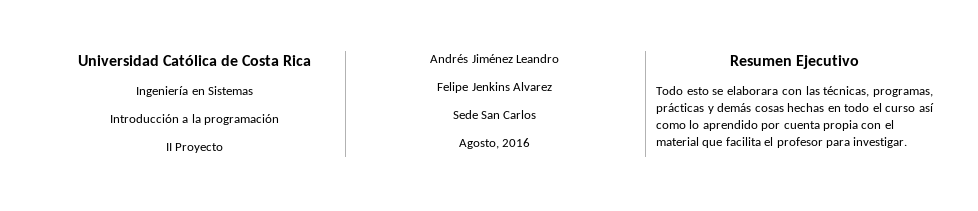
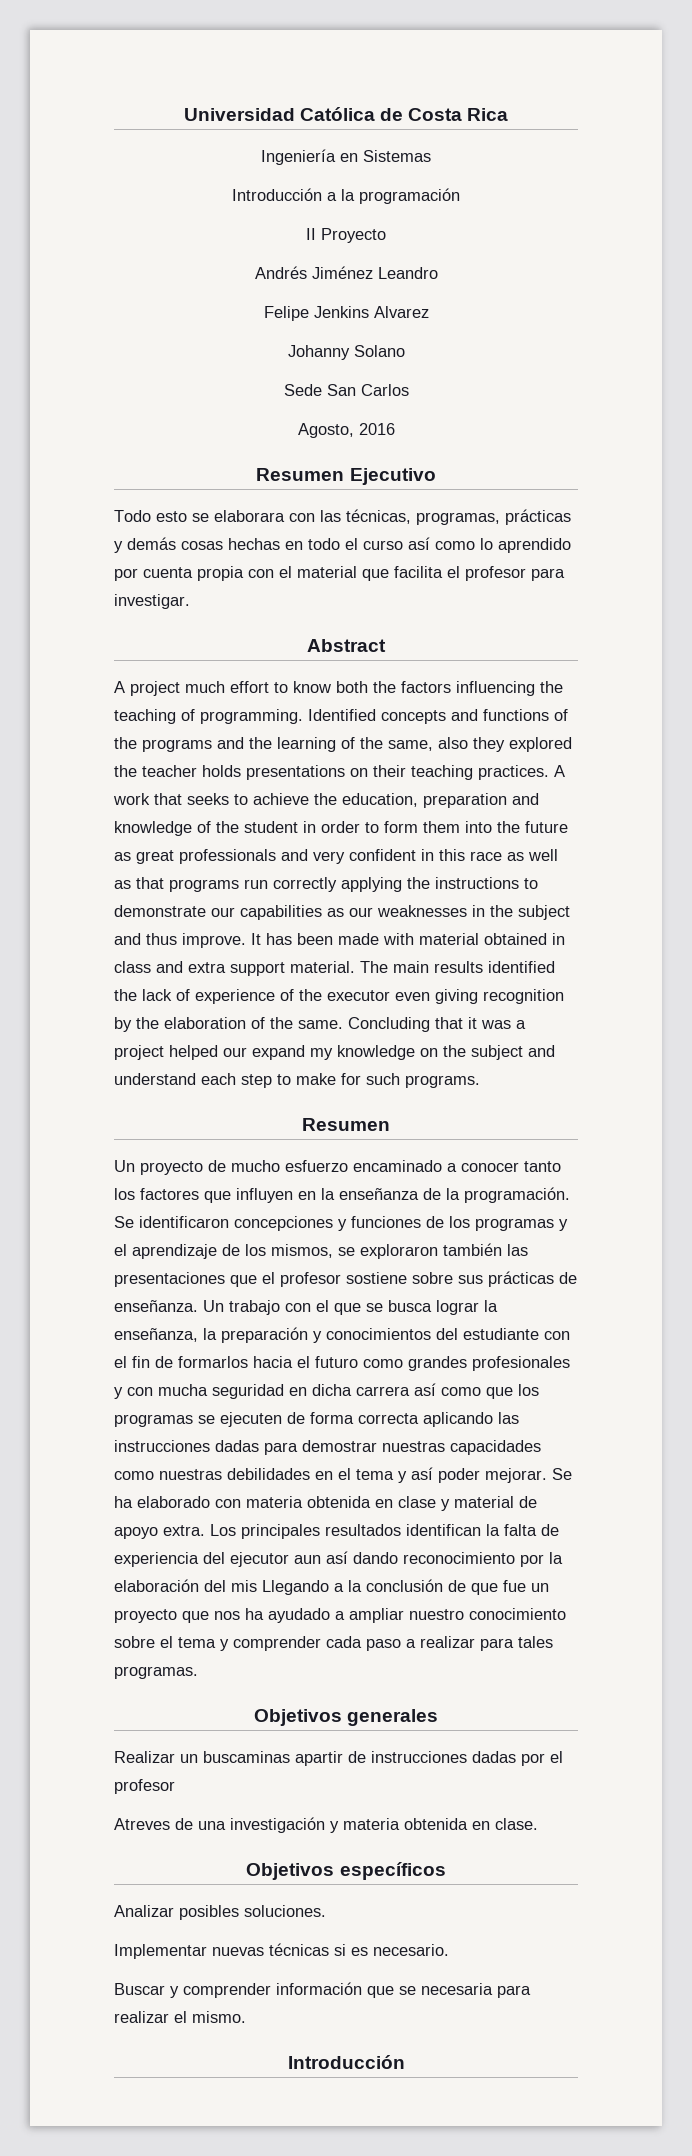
(552, 86) none -> [287,345,405,360] // Johanny Solano
(908, 142) none -> [307,639,386,652] [114,681,563,696] [114,709,568,724] [114,737,572,752] [114,765,565,780] [113,793,539,808] [114,821,568,836] [114,849,558,864] [114,877,538,892] [114,905,570,920] [114,933,565,948] [114,961,555,976] [114,989,564,1004] [114,1017,526,1032] [114,1045,555,1060] [114,1073,480,1088] [302,1118,390,1131] [114,1160,561,1175] [114,1187,570,1203] [114,1216,568,1231] [114,1243,528,1259] [114,1271,577,1287] [114,1300,498,1315] [114,1327,570,1343] [114,1356,570,1371] [114,1383,539,1399] [114,1412,519,1427] [114,1440,541,1455] [114,1467,572,1483] [114,1496,537,1511] [114,1524,559,1539] [114,1551,563,1567] [114,1579,549,1595] [114,1608,566,1623] [114,1636,553,1651] [114,1666,198,1679] [253,1709,439,1726] [114,1751,563,1766] [114,1779,175,1794] [114,1817,538,1833] [246,1862,446,1880] [114,1905,326,1920] [114,1943,449,1959] [114,1982,531,1998] [114,2011,246,2023] [287,2055,405,2069] // Abstract // A project much effort to know both the factors influencing the teaching of programming. Identified concepts and functions of the programs and the learning of the same, also they explored the teacher holds presentations on their teaching practices. A work that seeks to achieve the education, preparation and knowledge of the student in order to form them into the future as great professionals and very confident in this race as well as that programs run correctly applying the instructions to demonstrate our capabilities as our weaknesses in the subject and thus improve. It has been made with material obtained in class and extra support material. The main results identified the lack of experience of the executor even giving recognition by the elaboration of the same. Concluding that it was a project helped our expand my knowledge on the subject and understand each step to make for such programs. // Resumen // Un proyecto de mucho esfuerzo encaminado a conocer tanto los factores que influyen en la enseñanza de la programación. Se identificaron concepciones y funciones de los programas y el aprendizaje de los mismos, se exploraron también las presentaciones que el profesor sostiene sobre sus prácticas de enseñanza. Un trabajo con el que se busca lograr la enseñanza, la preparación y conocimientos del estudiante con el fin de formarlos hacia el futuro como grandes profesionales y con mucha seguridad en dicha carrera así como que los programas se ejecuten de forma correcta aplicando las instrucciones dadas para demostrar nuestras capacidades como nuestras debilidades en el tema y así poder mejorar. Se ha elaborado con materia obtenida en clase y material de apoyo extra. Los principales resultados identifican la falta de experiencia del ejecutor aun así dando reconocimiento por la elaboración del mis Llegando a la conclusión de que fue un proyecto que nos ha ayudado a ampliar nuestro conocimiento sobre el tema y comprender cada paso a realizar para tales programas. // Objetivos generales // Realizar un buscaminas apartir de instrucciones dadas por el profesor // Atreves de una investigación y materia obtenida en clase. // Objetivos específicos // Analizar posibles soluciones. // Implementar nuevas técnicas si es necesario. // Buscar y comprender información que se necesaria para realizar el mismo. // Introducción

